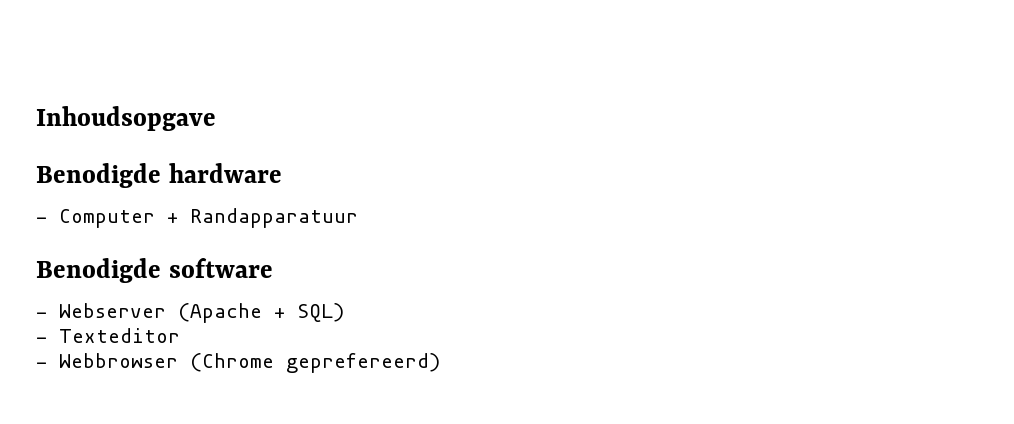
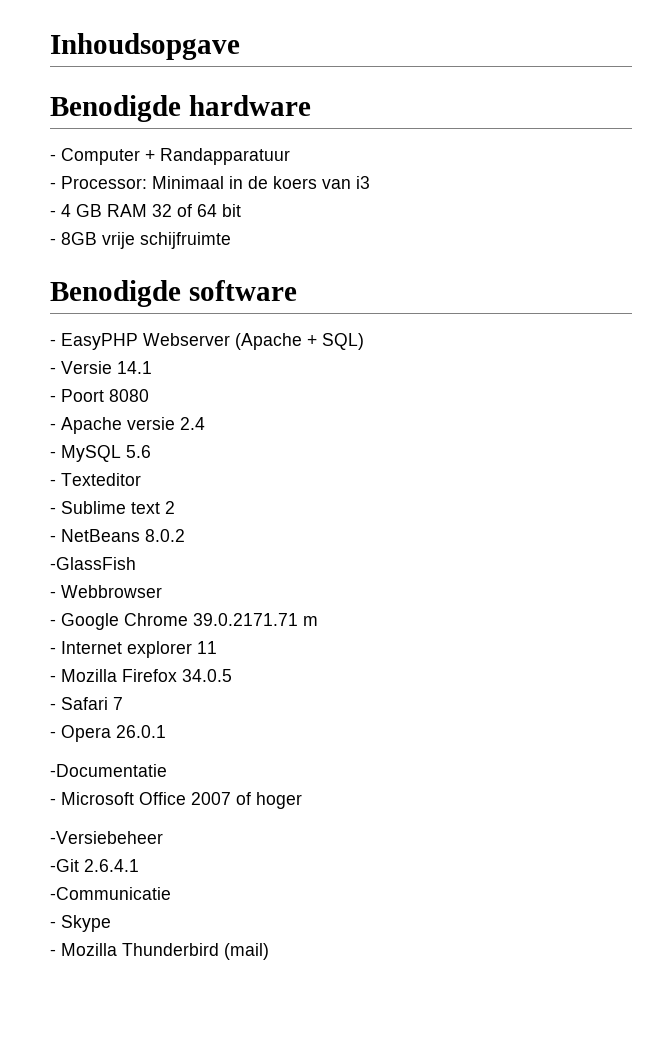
(358, 218) none -> [50,176,370,189] [50,204,241,217] [50,232,231,249] // - Processor: Minimaal in de koers van i3 // - 4 GB RAM 32 of 64 bit // - 8GB vrije schijfruimte
(47, 315) none -> [61,333,138,350] EasyPHP
[59,328,180,343] [36,353,440,373] Texteditor // - Webbrowser (Chrome geprefereerd) -> [61,361,152,374] [50,389,149,402] [50,417,205,434] [50,445,151,462] [50,473,141,486] [50,501,175,514] [50,529,185,542] [50,557,136,570] [50,585,162,598] [50,613,318,630] [50,641,217,658] [50,669,232,682] [50,697,123,710] [50,725,166,742] [50,764,167,777] [50,792,302,809] [50,831,163,844] [50,859,139,872] [50,887,171,900] [50,915,111,932] [50,943,269,960] Versie 14.1 // - Poort 8080 // - Apache versie 2.4 // - MySQL 5.6 // - Texteditor // - Sublime text 2 // - NetBeans 8.0.2 // -GlassFish // - Webbrowser // - Google Chrome 39.0.2171.71 m // - Internet explorer 11 // - Mozilla Firefox 34.0.5 // - Safari 7 // - Opera 26.0.1 // -Documentatie // - Microsoft Office 2007 of hoger // -Versiebeheer // -Git 2.6.4.1 // -Communicatie // - Skype // - Mozilla Thunderbird (mail)

